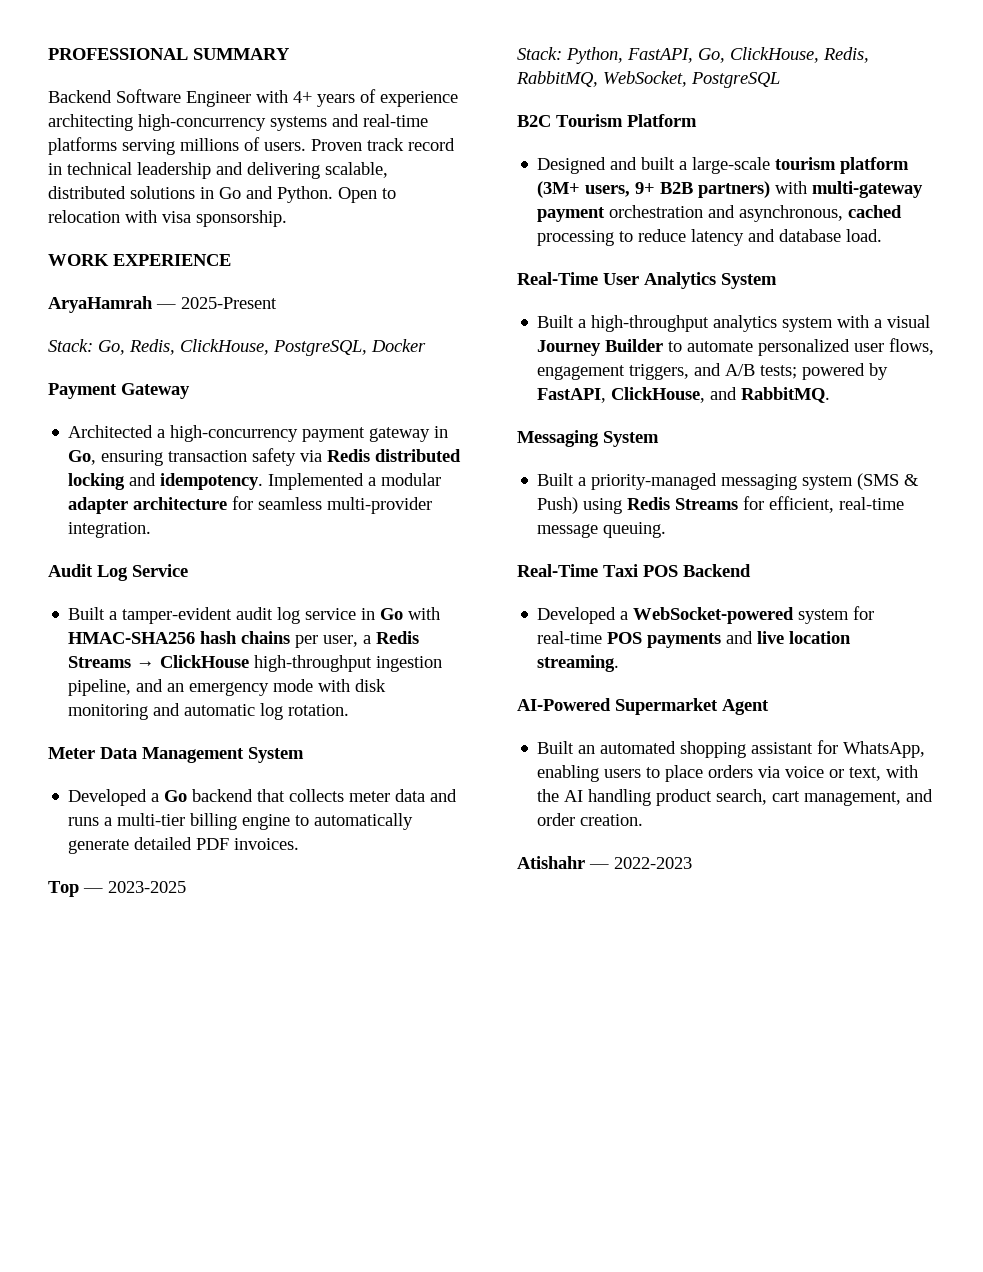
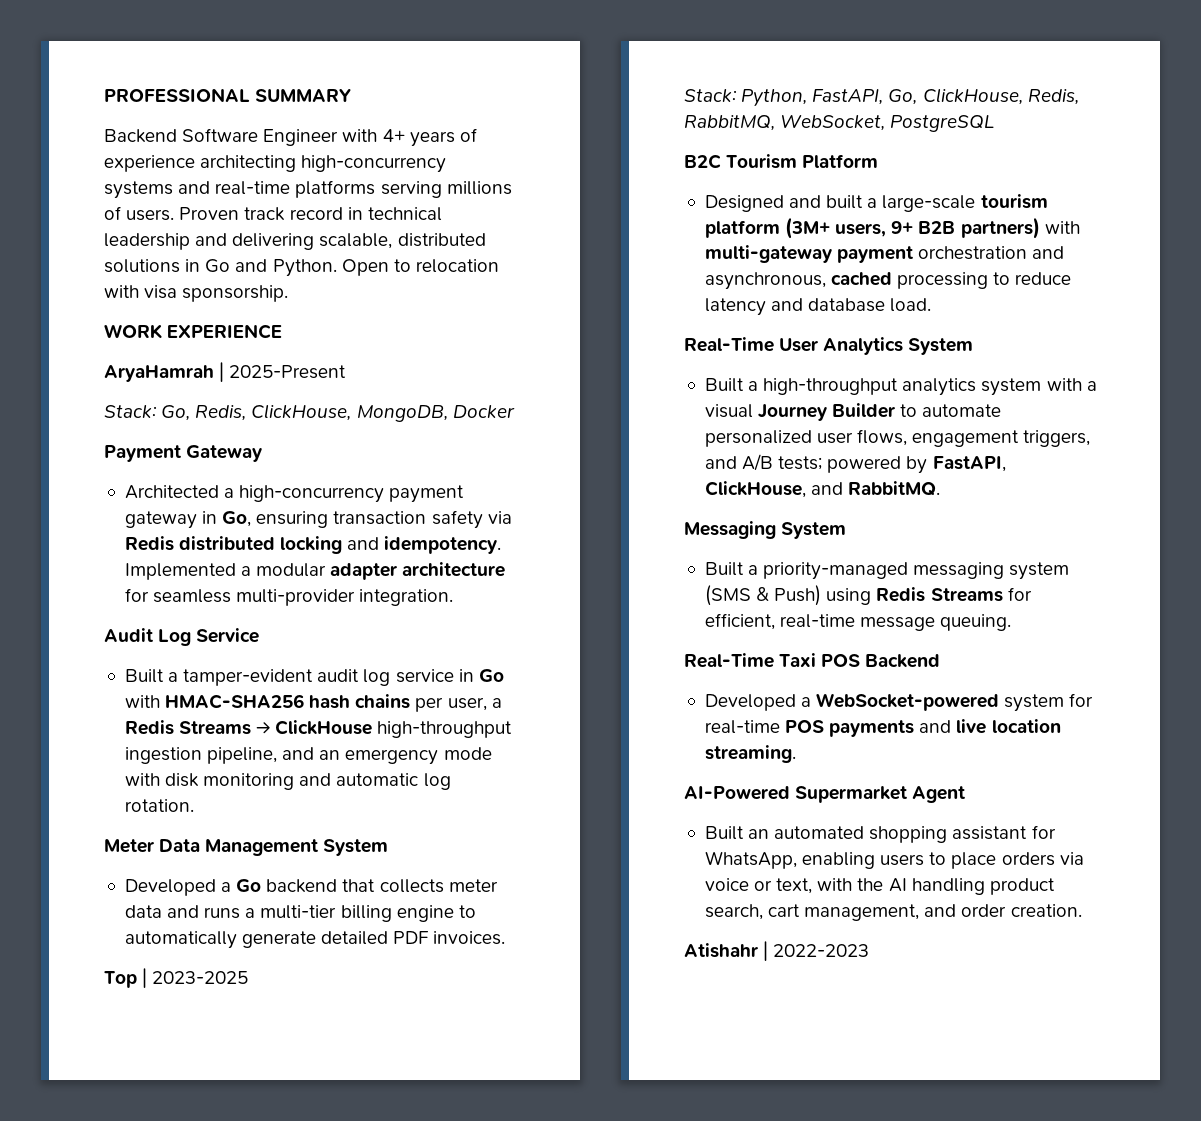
[156,304,176,309] — -> [219,362,225,382] |
[273,340,367,356] PostgreSQL, -> [356,405,448,422] MongoDB,
[83,888,103,893] — -> [142,968,148,988] |
[589,864,609,869] — -> [763,941,769,961] |

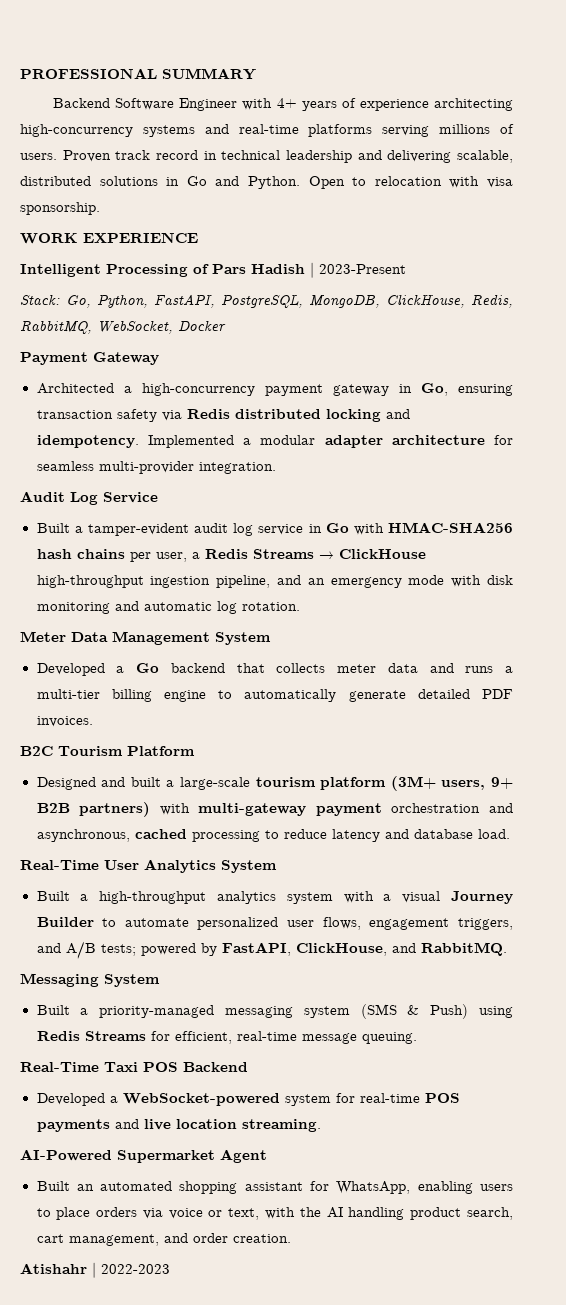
[104,362,347,382] [104,404,448,422] AryaHamrah | 2025-Present // Stack: Go, Redis, ClickHouse, MongoDB, -> [20,262,406,278] [20,294,513,308] [20,320,173,334] Intelligent Processing of Pars Hadish | 2023-Present // Stack: Go, Python, FastAPI, PostgreSQL, MongoDB, ClickHouse, Redis, RabbitMQ, WebSocket,
[104,968,249,988] [684,88,1079,107] [684,115,995,132] // Top | 2023-2025 // Stack: Python, FastAPI, Go, ClickHouse, Redis, RabbitMQ, WebSocket, PostgreSQL -> (93, 721) none

